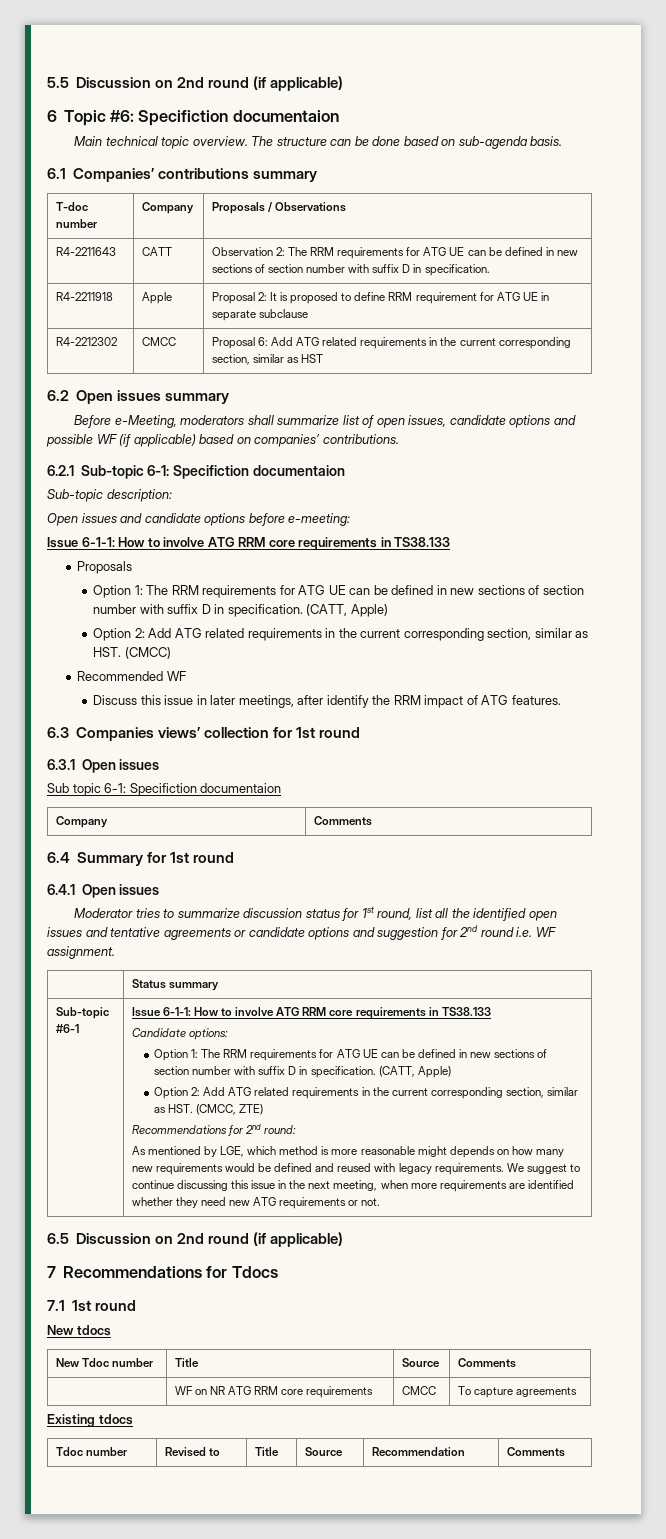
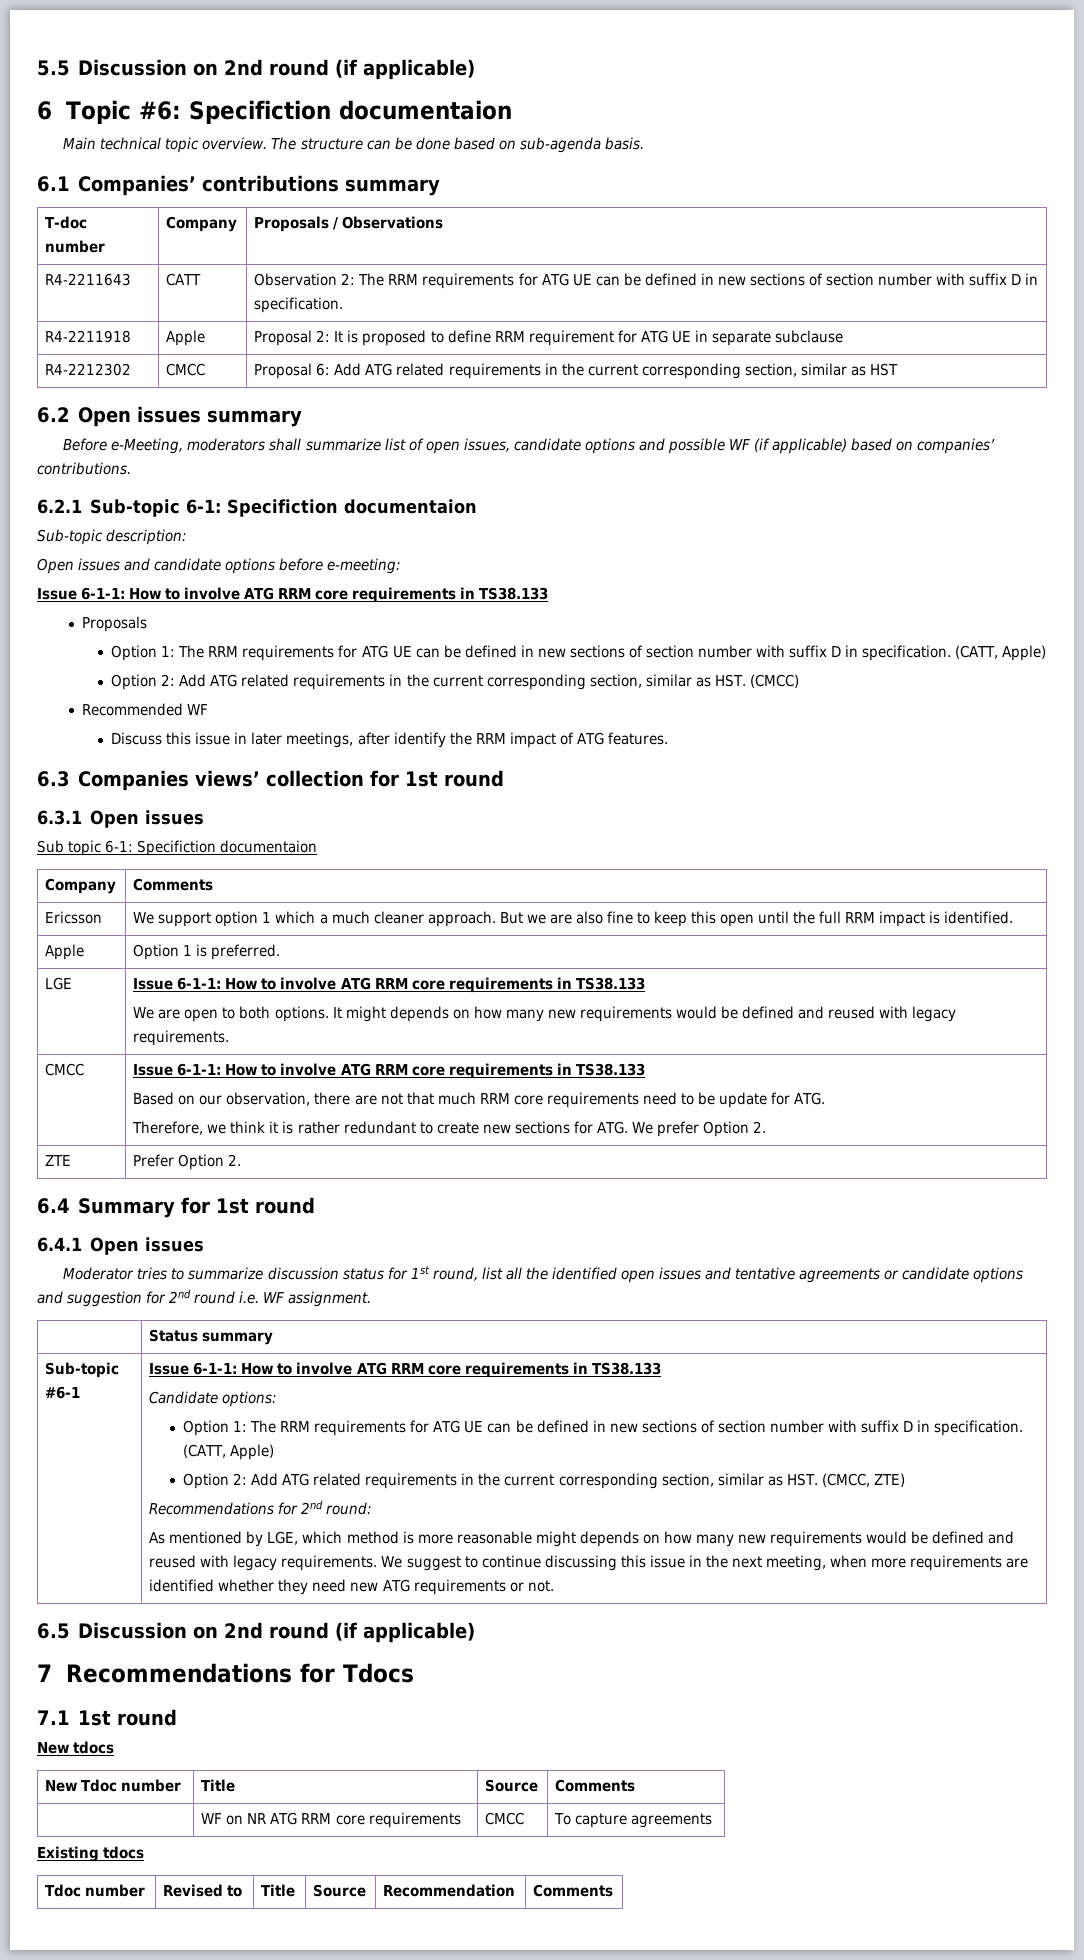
(372, 821) none -> [45,911,103,924] [133,911,1014,927] [45,944,85,960] [133,944,281,960] [45,977,73,990] [133,977,645,993] [133,1006,957,1022] [133,1030,230,1046] [45,1063,85,1076] [133,1063,645,1079] [133,1092,826,1108] [132,1121,767,1137] [45,1155,72,1166] [133,1154,242,1170] // Ericsson | We support option 1 which a much cleaner approach. But we are also fine to keep this open until the full RRM impact is identified. // Apple | Option 1 is preferred. // LGE | Issue 6-1-1: How to involve ATG RRM core requirements in TS38.133 // We are open to both options. It might depends on how many new requirements would be defined and reused with legacy requirements. // CMCC | Issue 6-1-1: How to involve ATG RRM core requirements in TS38.133 // Based on our observation, there are not that much RRM core requirements need to be update for ATG. // Therefore, we think it is rather redundant to create new sections for ATG. We prefer Option 2. // ZTE | Prefer Option 2.

